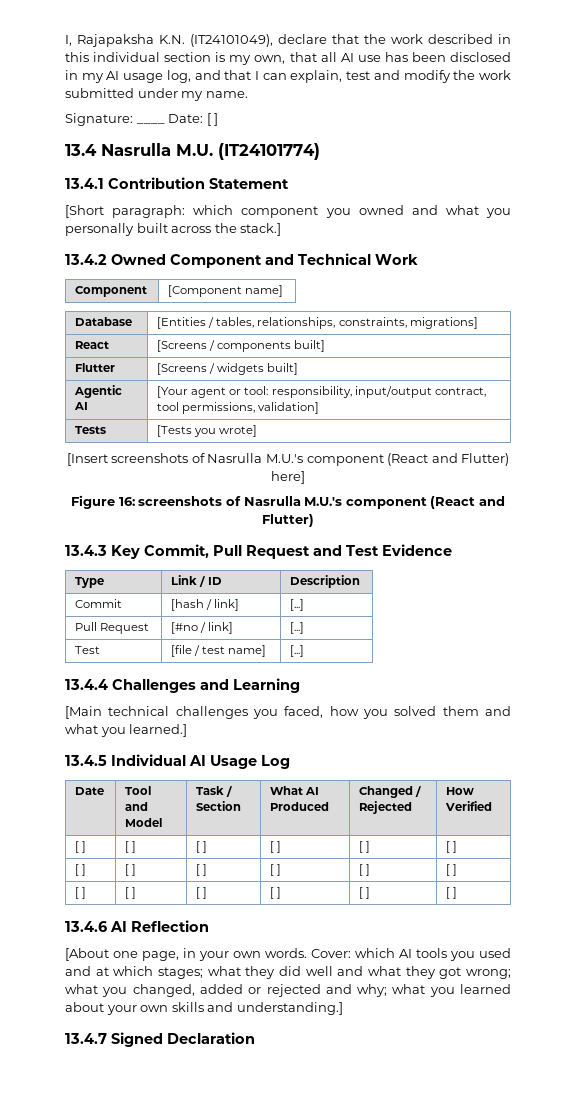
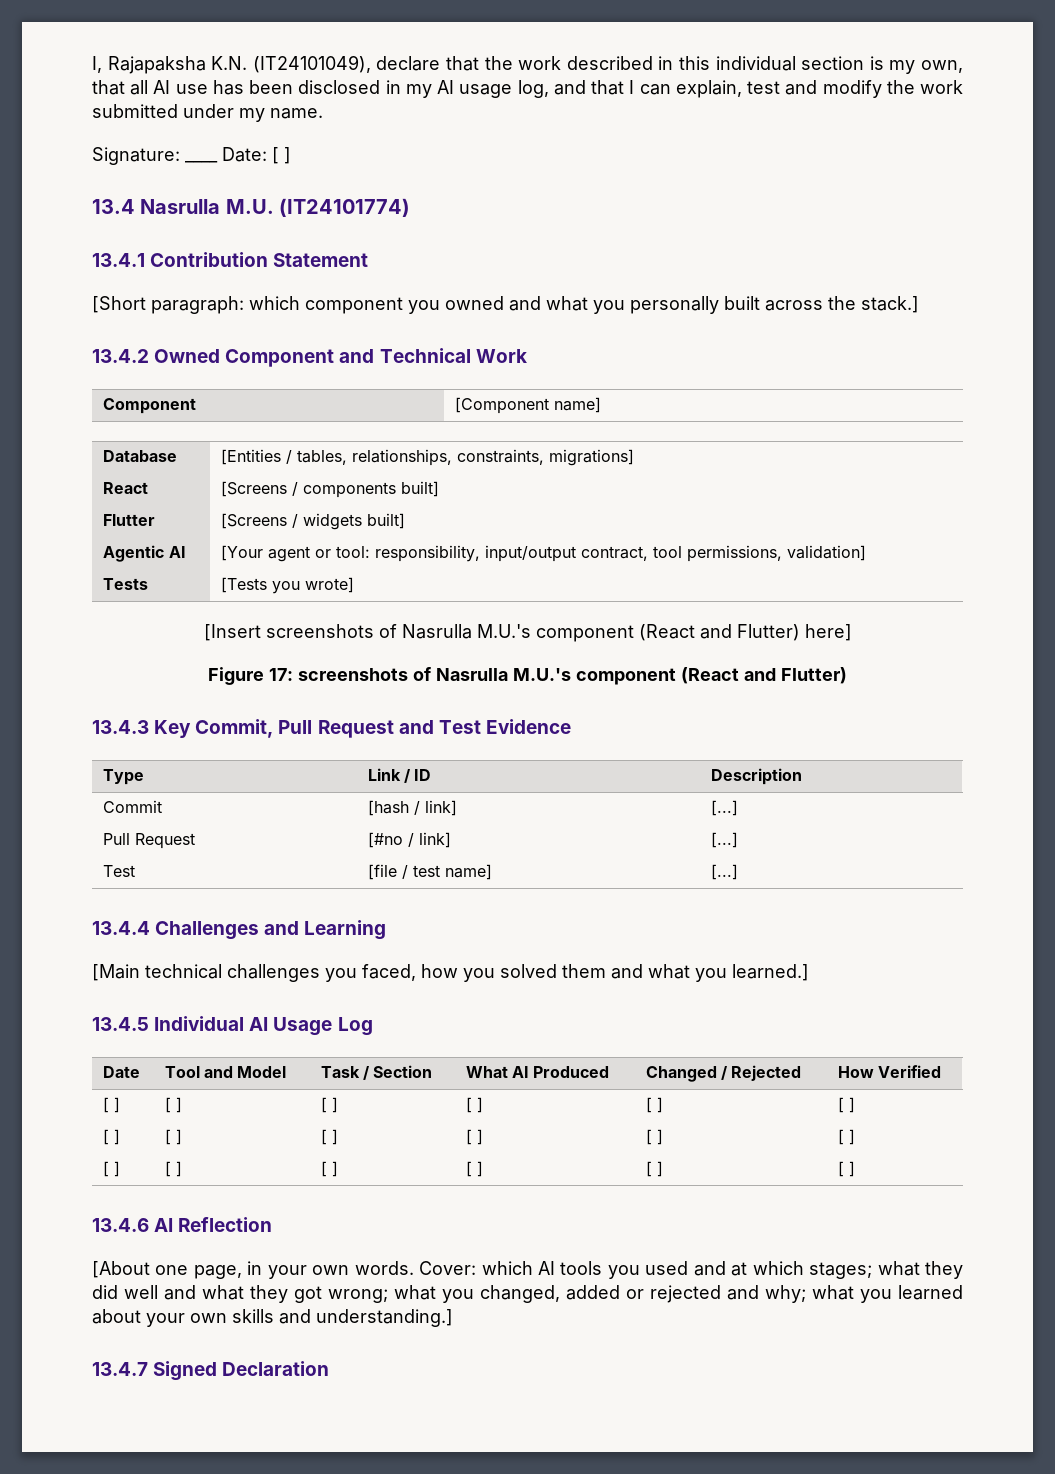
[118,497,135,506] 16: -> [269,668,293,681] 17:

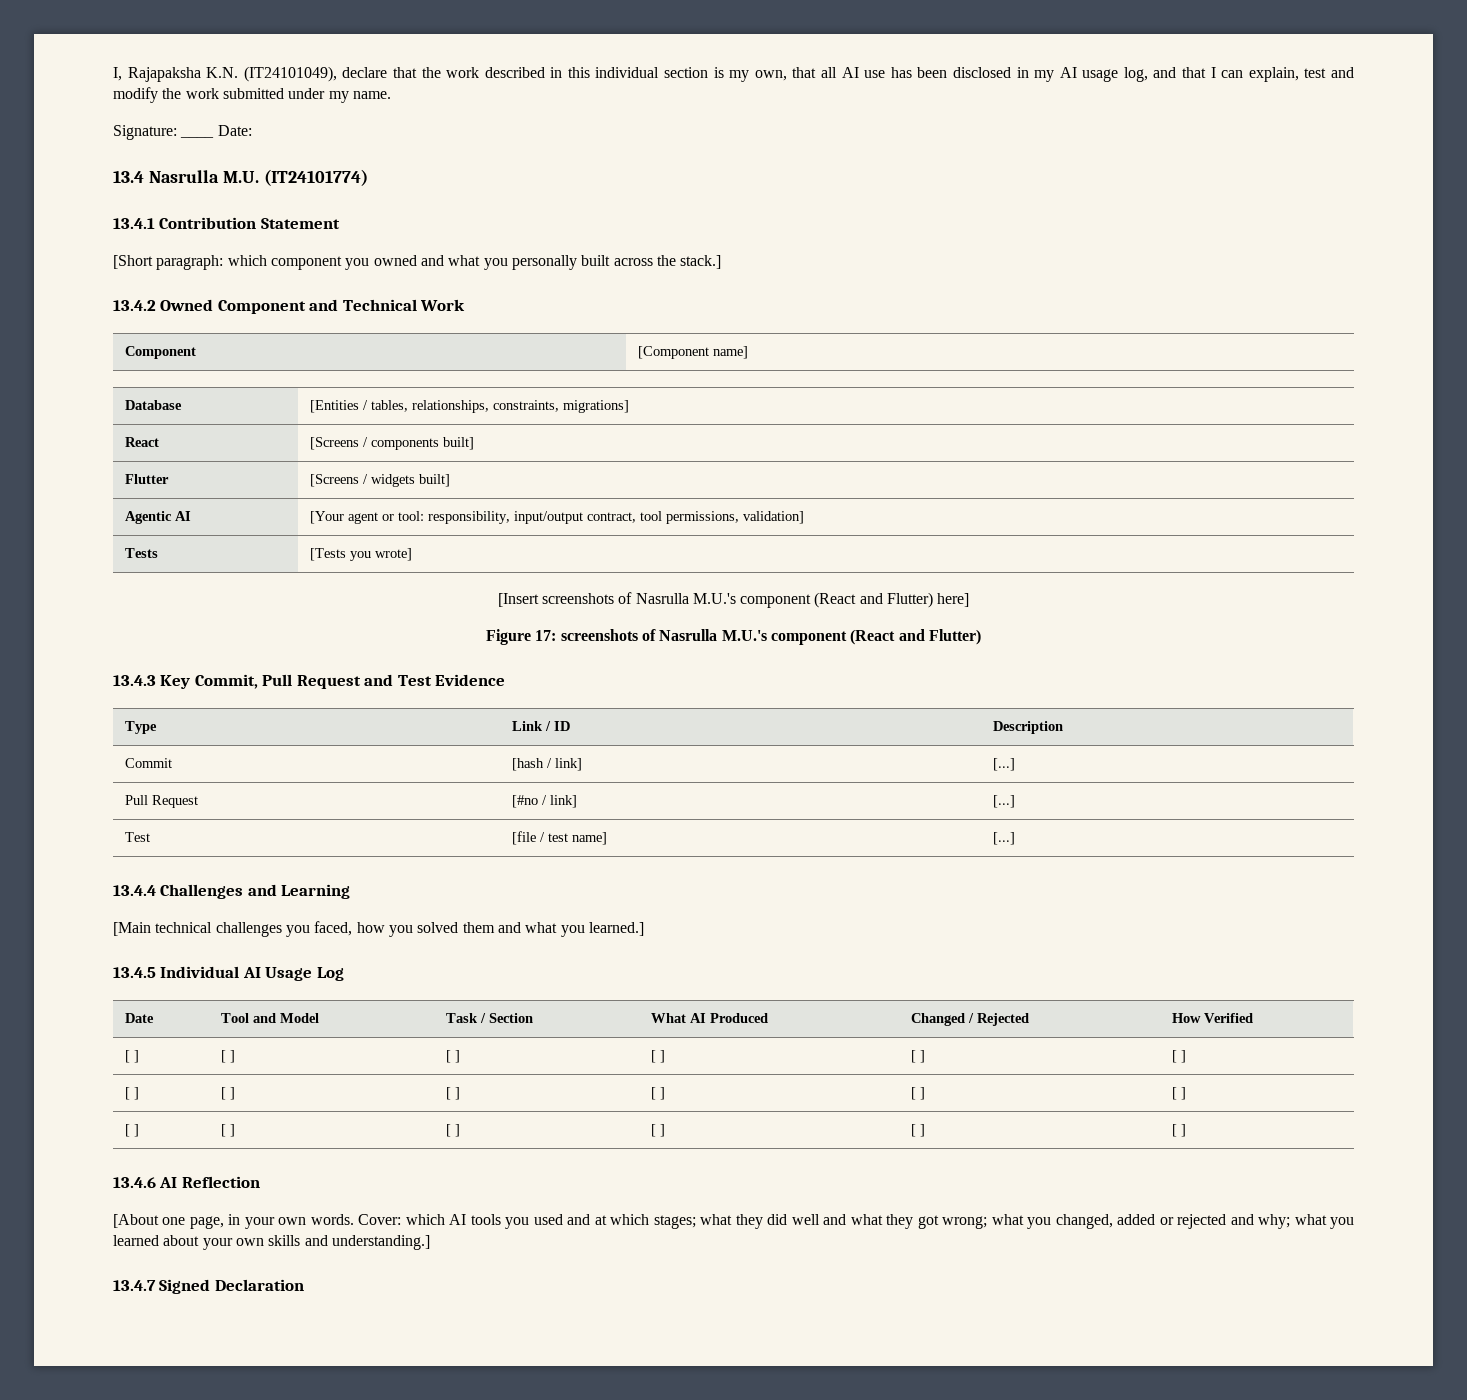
[272,147,291,164] [ ] -> (252, 130) none

